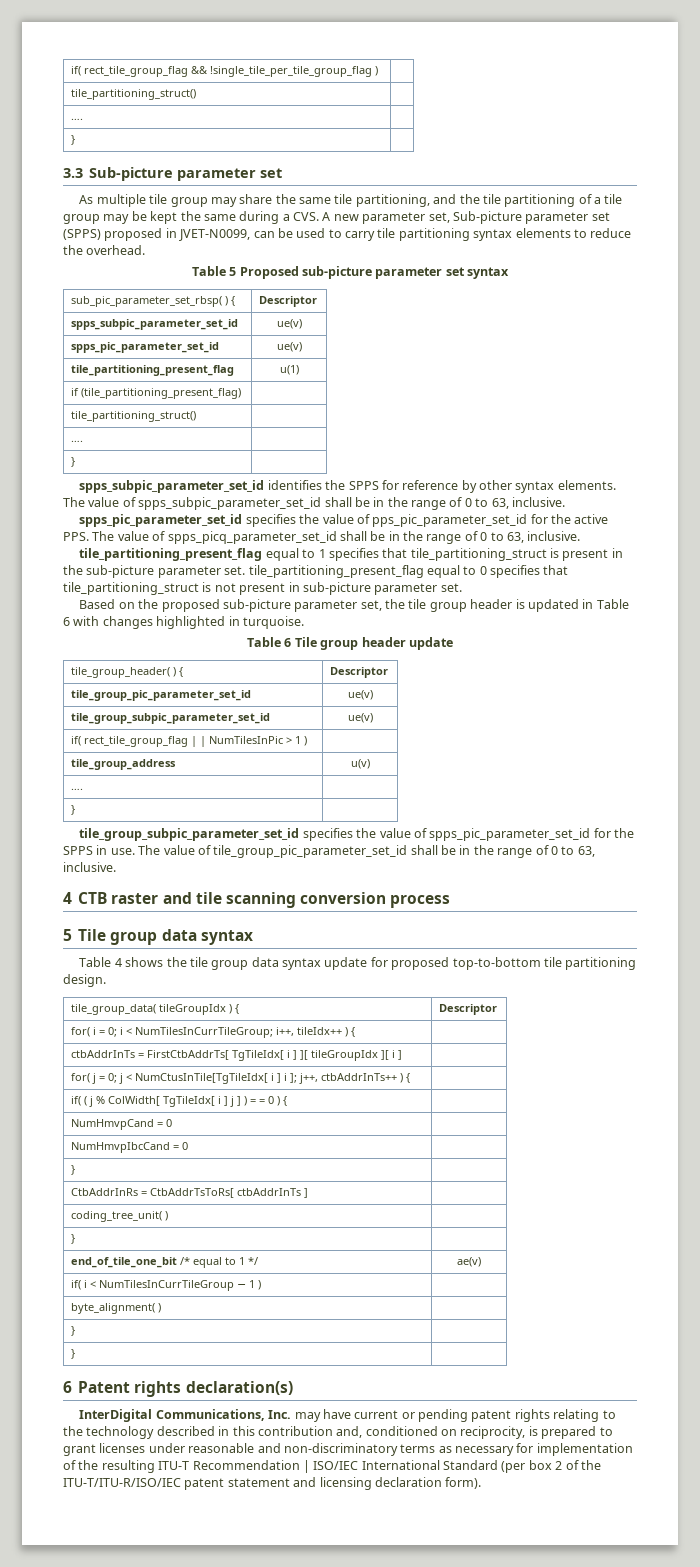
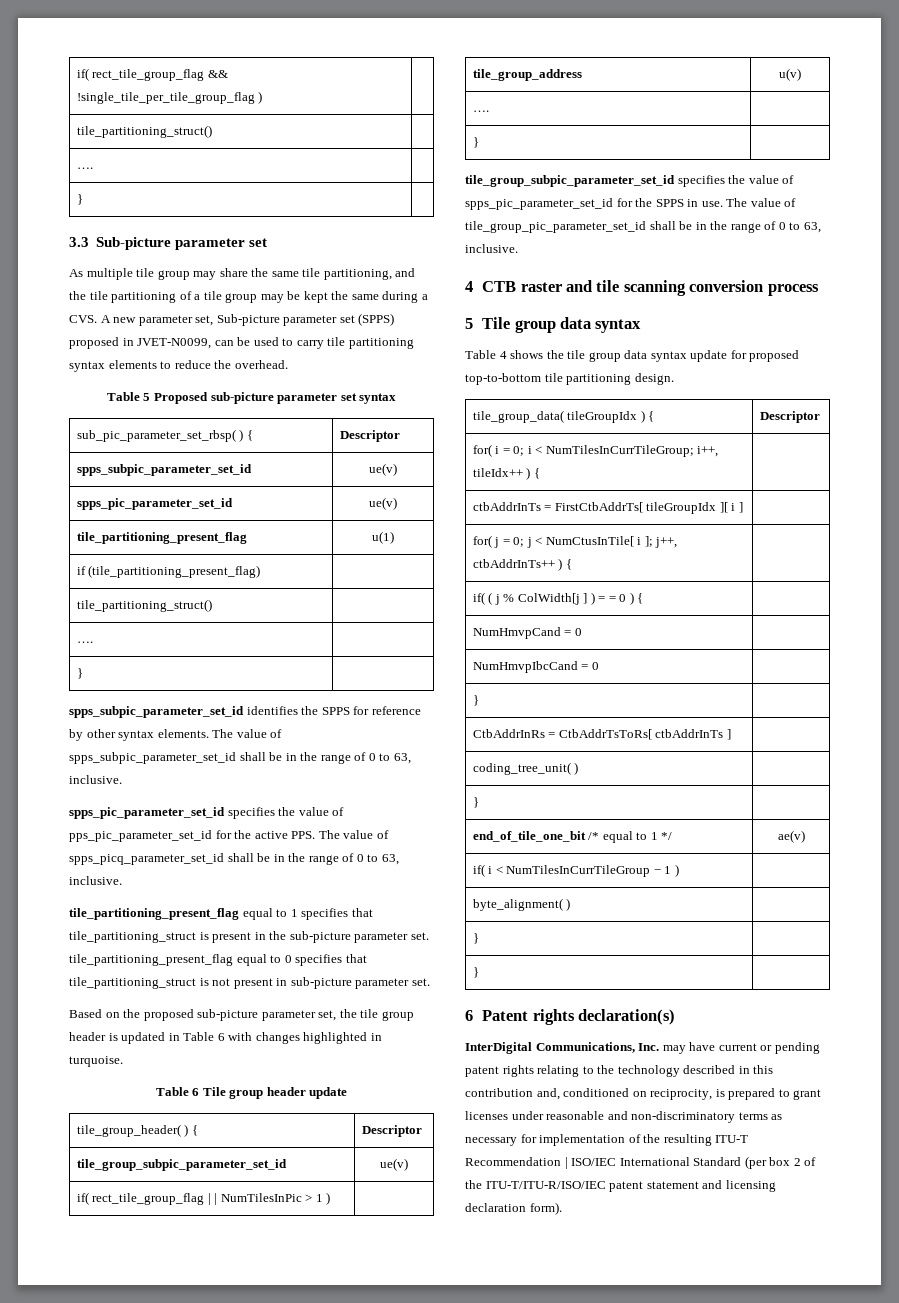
[71,690,252,701] [347,690,373,700] // tile_group_pic_parameter_set_id | ue(v) -> (422, 1131) none
[232,1050,309,1061] TgTileIdx[ i ] ][ -> (643, 507) none
[135,1073,282,1084] NumCtusInTile[TgTileIdx[ i ] -> [545,536,634,547] NumCtusInTile[
[108,1096,235,1107] ColWidth[ TgTileIdx[ i ] j -> [517,593,580,605] ColWidth[j

